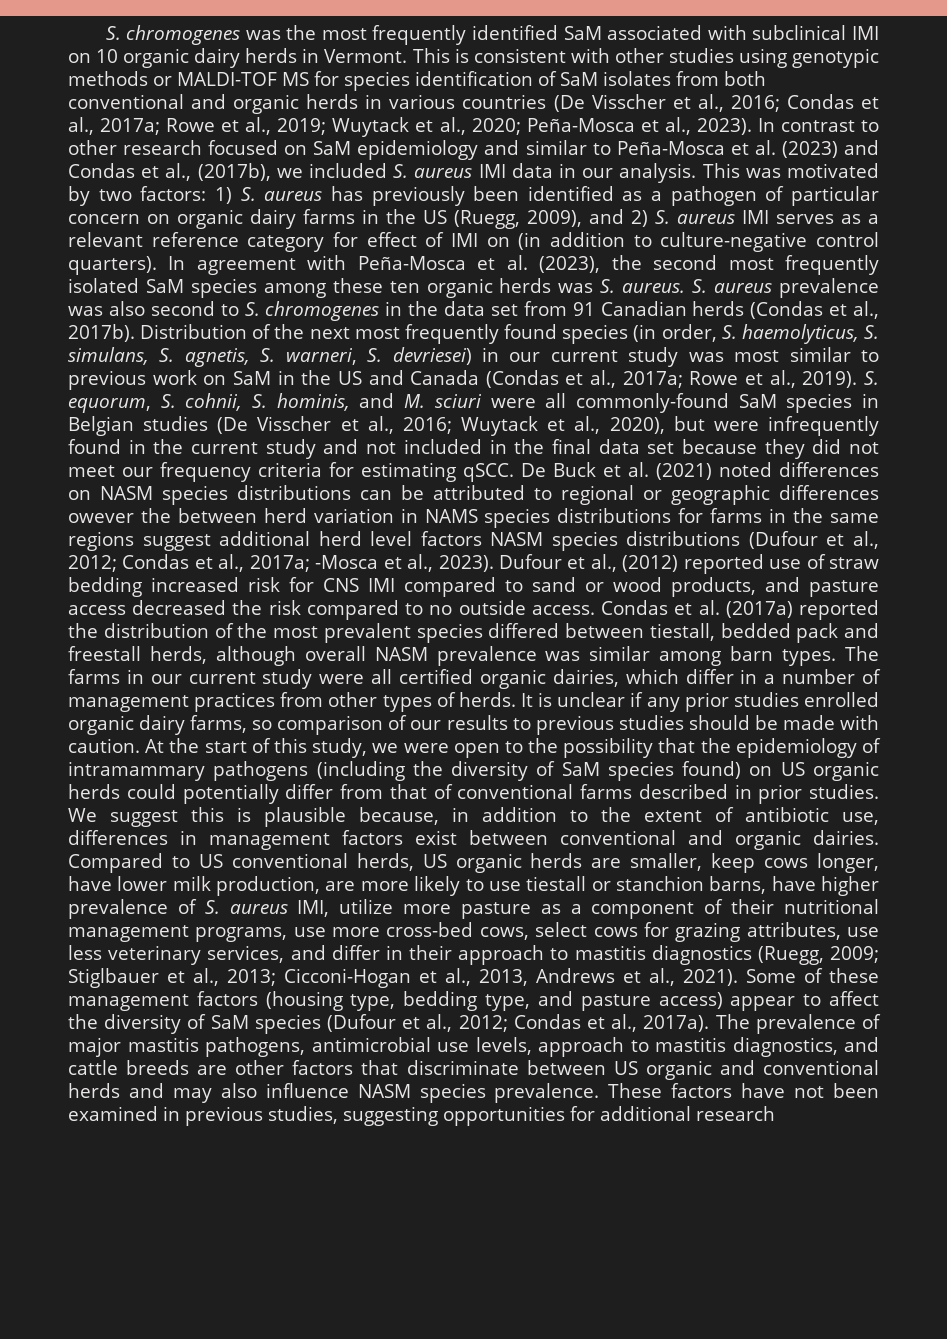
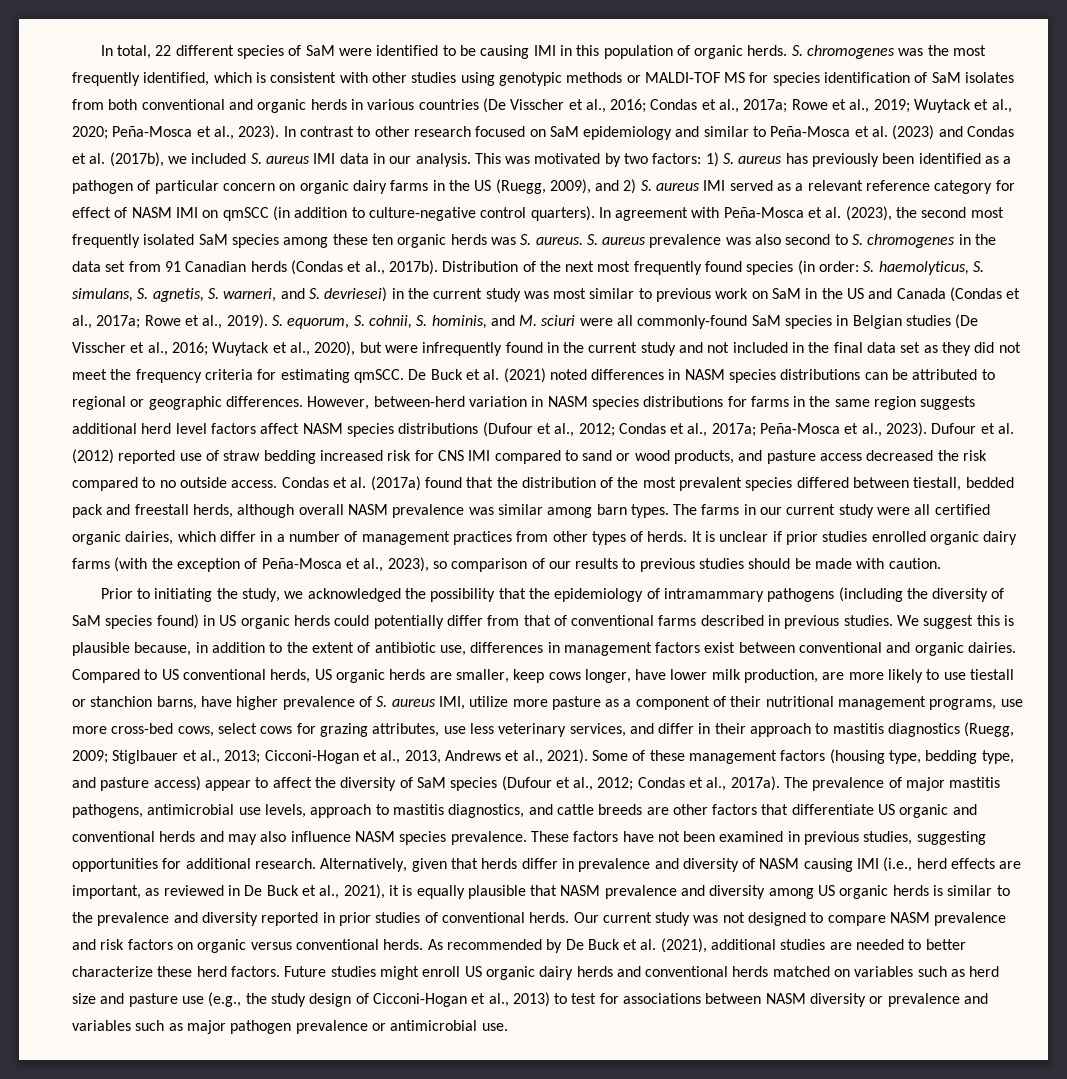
(105, 33) none -> [100,45,788,59] In total, 22 different species of SaM were identified to be causing IMI in this population of organic herds.
[472,25,879,40] [68,48,450,68] identified SaM associated with subclinical IMI on 10 organic dairy herds in Vermont. This -> [143,72,252,86] identified, which
[165,163,192,181] al., -> [89,153,106,164] al.
[776,214,834,224] serves -> [729,180,773,191] served
[451,233,510,247] IMI on -> [131,207,269,221] NASM IMI on qmSCC
[661,324,717,342] order, -> [819,261,860,272] order:
(357, 356) none -> [280,288,305,299] and
[509,352,541,362] our -> [407,288,429,299] the
[681,439,757,454] because -> [923,345,938,353] as
[122,467,153,477] our -> [110,369,132,380] the
[463,463,514,482] qSCC. -> [353,369,404,383] qmSCC.
[68,490,91,500] on -> [668,369,681,380] in
[779,485,879,500] [68,508,307,523] differences owever the between herd -> [225,396,465,410] differences. However, between-herd
[424,509,478,523] NAMS -> [547,396,588,407] NASM
[68,531,211,551] regions suggest -> [874,396,976,410] region suggests
(482, 538) none -> [260,423,300,434] affect
[315,555,379,569] -Mosca -> [760,423,841,434] Peña-Mosca
[590,554,617,572] al., -> [998,423,1015,434] al.
[799,600,880,620] reported -> [424,477,494,488] found that
[646,697,680,712] any -> (782, 536) none
[190,715,248,733] farms, -> [72,557,429,572] farms (with the exception of Peña-Mosca et al., 2023),
[145,738,523,758] At the start of this study, we were open to -> [100,588,401,602] // Prior to initiating the study, we acknowledged
[749,766,773,776] on -> [202,615,215,626] in
[758,784,803,804] prior -> [784,615,840,629] previous
[406,1060,606,1075] discriminate between -> [791,804,874,815] differentiate
[696,1106,775,1121] research -> [254,857,1022,872] [72,884,1010,899] [72,912,1007,926] [72,938,966,953] [72,966,1000,980] [72,992,989,1007] [72,1020,508,1034] research. Alternatively, given that herds differ in prevalence and diversity of NASM causing IMI (i.e., herd effects are important, as reviewed in De Buck et al., 2021), it is equally plausible that NASM prevalence and diversity among US organic herds is similar to the prevalence and diversity reported in prior studies of conventional herds. Our current study was not designed to compare NASM prevalence and risk factors on organic versus conventional herds. As recommended by De Buck et al. (2021), additional studies are needed to better characterize these herd factors. Future studies might enroll US organic dairy herds and conventional herds matched on variables such as herd size and pasture use (e.g., the study design of Cicconi-Hogan et al., 2013) to test for associations between NASM diversity or prevalence and variables such as major pathogen prevalence or antimicrobial use.

